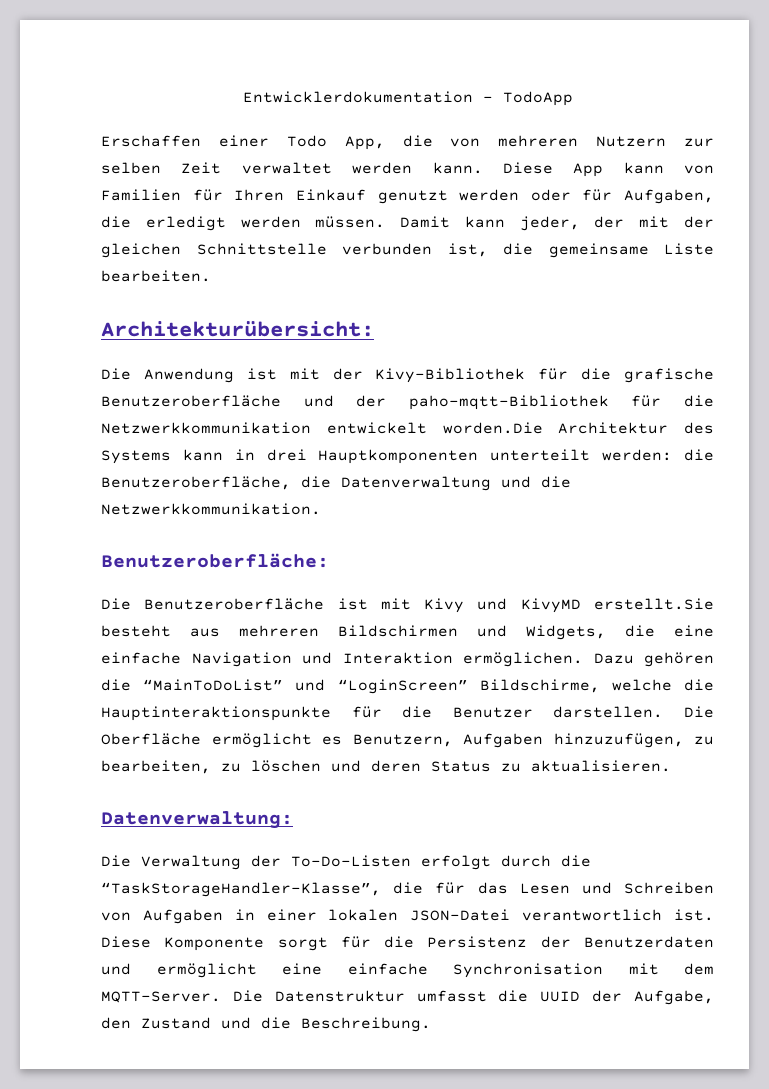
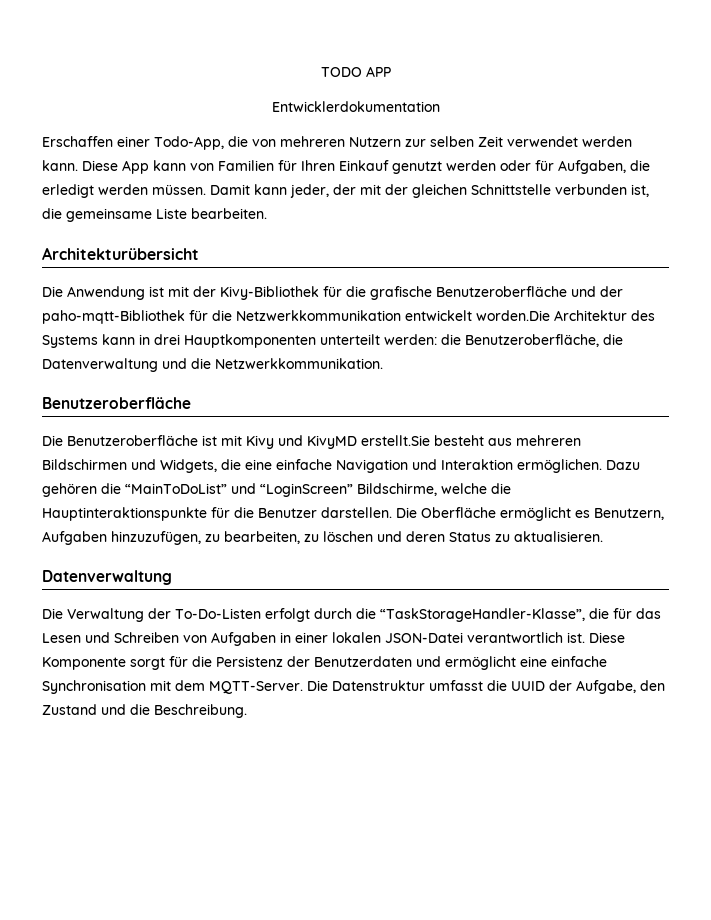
(242, 97) none -> [320,66,391,77] TODO APP //
[482,91,573,106] - TodoApp -> (440, 106) none
[286,135,385,150] Todo App, -> [154,136,224,150] Todo-App,
[241,162,332,174] verwaltet -> [507,136,578,147] verwendet
[101,321,374,337] Architekturübersicht: -> [42,247,199,260] Architekturübersicht
[101,553,329,568] Benutzeroberfläche: -> [42,397,191,409] Benutzeroberfläche
[101,811,293,829] Datenverwaltung: -> [42,570,172,585] Datenverwaltung

